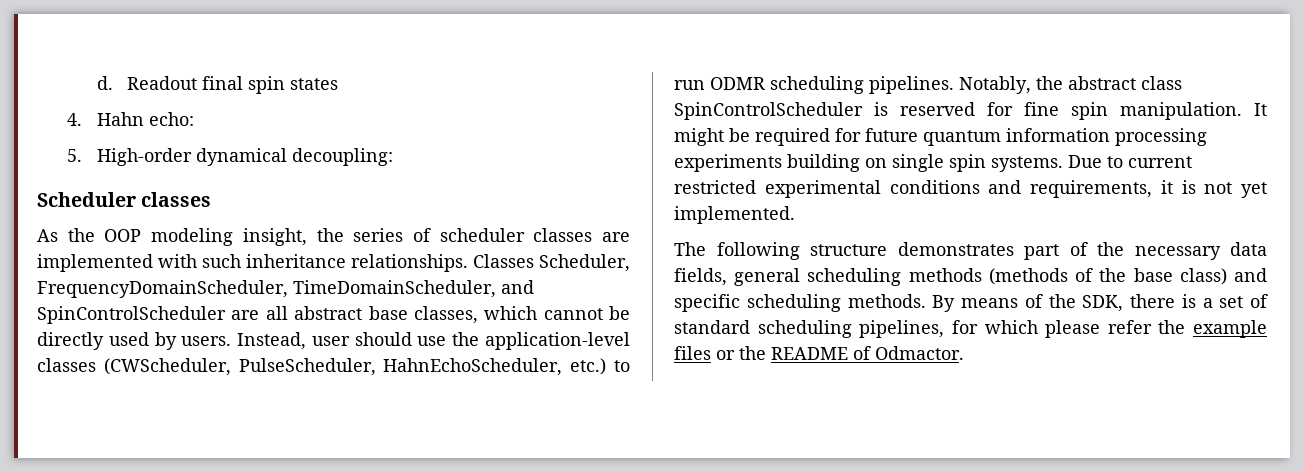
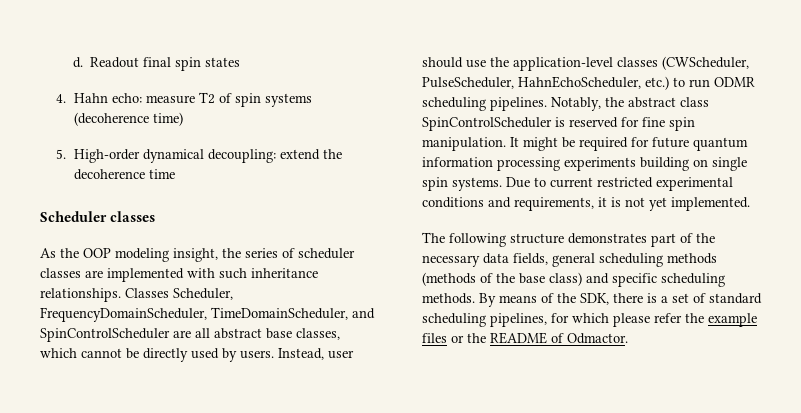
(194, 119) none -> [145,92,312,107] [73,112,183,126] measure T2 of spin systems (decoherence time)
(393, 157) none -> [279,149,342,160] [73,169,175,180] extend the decoherence time

